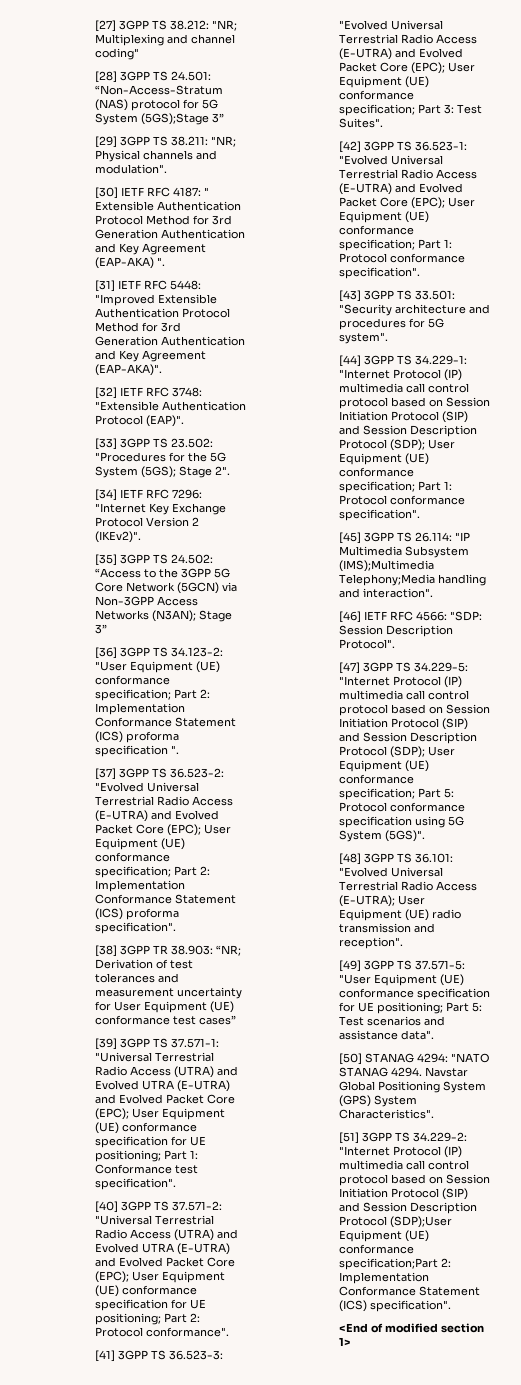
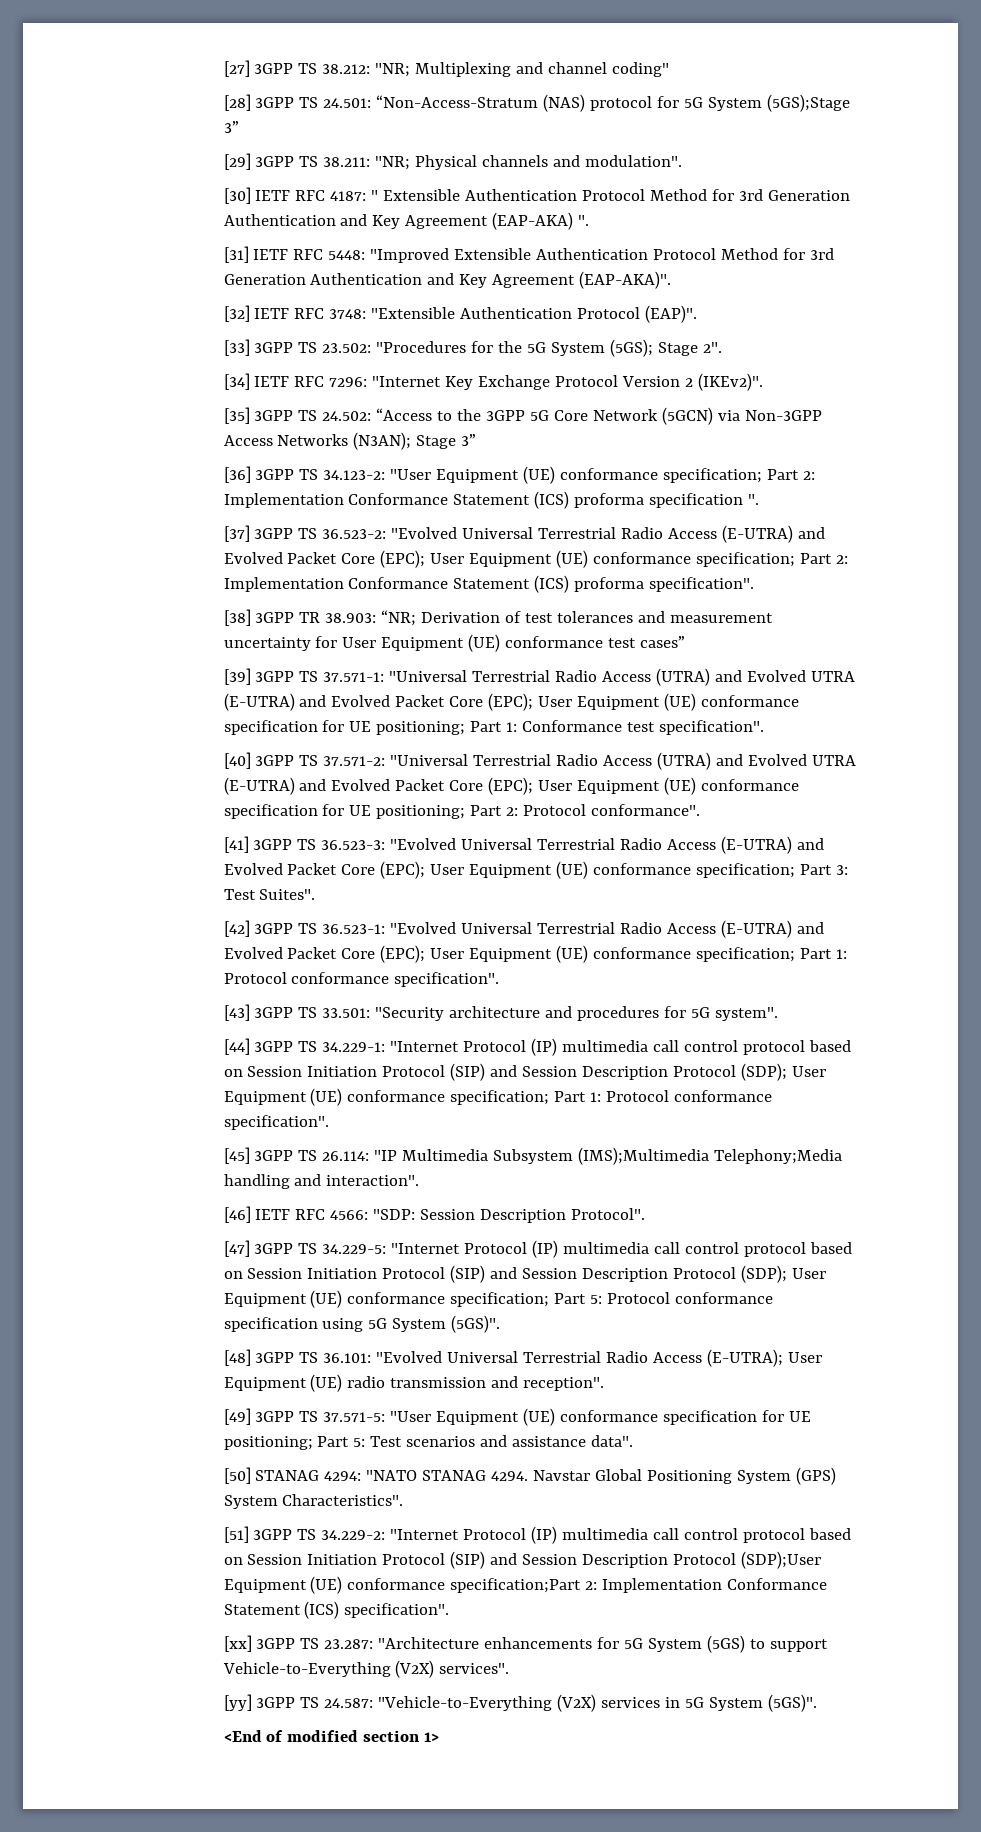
(452, 1306) none -> [223,1635,829,1653] [222,1660,510,1678] [223,1694,818,1712] // [xx] 3GPP TS 23.287: "Architecture enhancements for 5G System (5GS) to support Vehicle-to-Everything (V2X) services". // [yy] 3GPP TS 24.587: "Vehicle-to-Everything (V2X) services in 5G System (5GS)".

